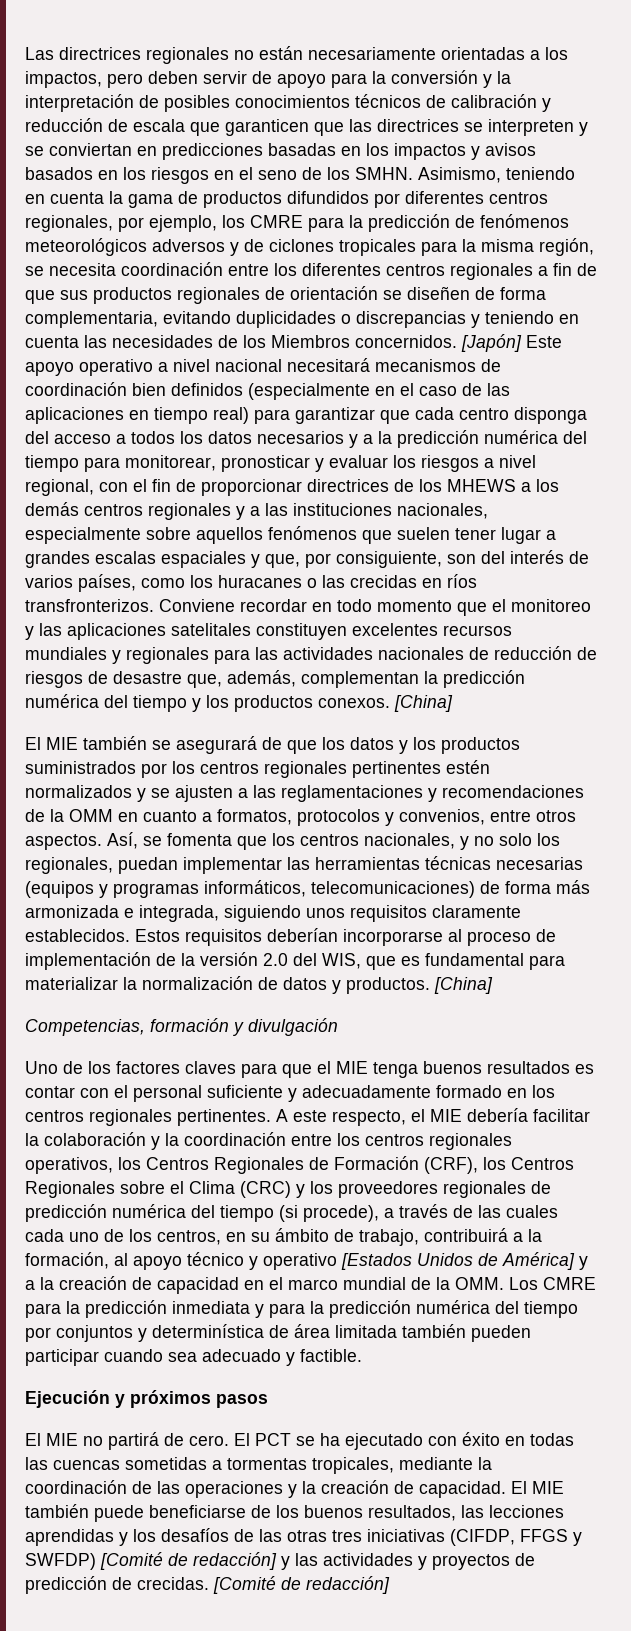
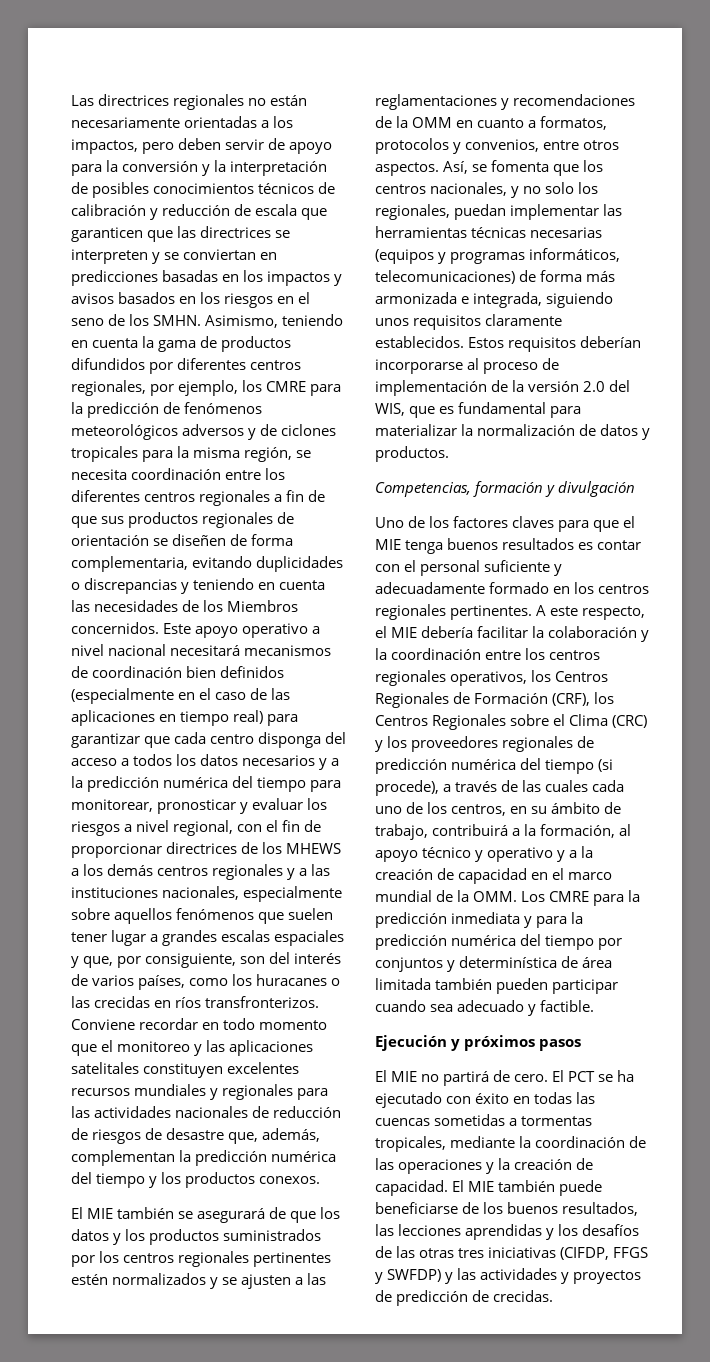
[461,334,522,352] [Japón] -> (159, 628) none
[394,695,453,712] [China] -> (321, 1180) none
[434,977,493,994] [China] -> (449, 454) none
[341,1252,575,1270] [Estados Unidos de América] -> (554, 854) none
[100,1552,277,1570] [Comité de redacción] -> (442, 1275) none
[213,1576,390,1594] [Comité de redacción] -> (554, 1296) none

